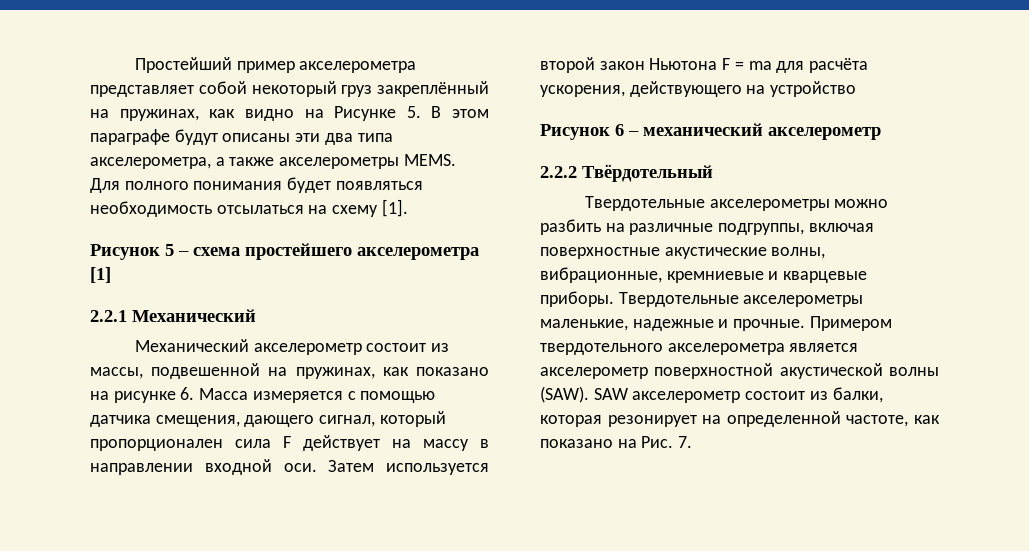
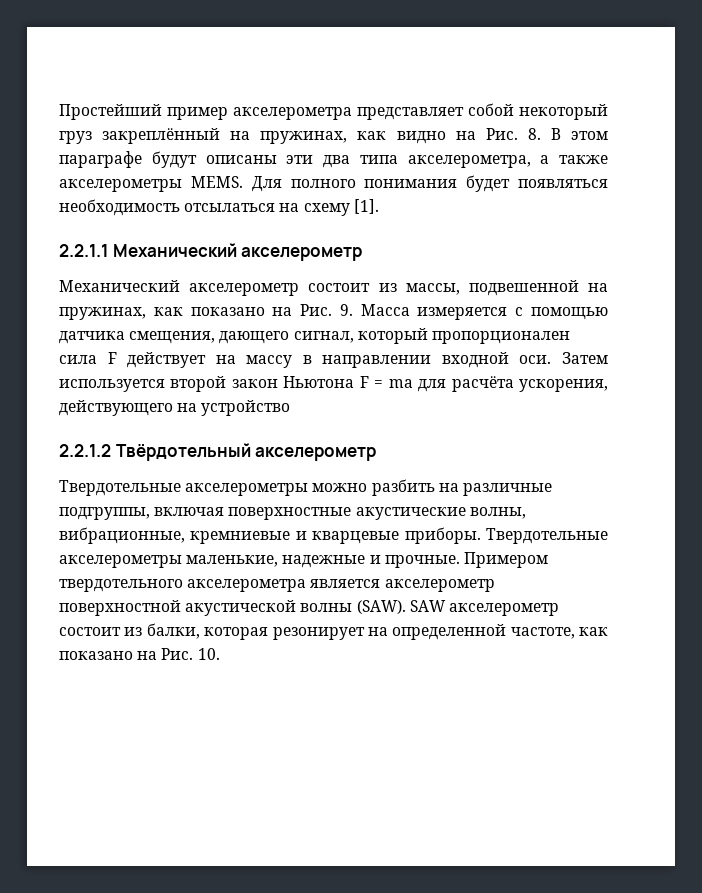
[334,106,421,121] Рисунке 5. -> [485,128,541,140] Рис. 8.
[90,243,479,260] [90,267,111,283] [90,309,256,322] Рисунок 5 – схема простейшего акселерометра [1] // 2.2.1 Механический -> [59,243,363,261] 2.2.1.1 Механический акселерометр
[113,387,195,403] рисунке 6. -> [300,304,353,316] Рис. 9.
[540,123,881,140] [540,164,713,182] Рисунок 6 – механический акселерометр // 2.2.2 Твёрдотельный -> [59,443,377,461] 2.2.1.2 Твёрдотельный акселерометр
[678,436,693,448] 7. -> [197,648,220,660] 10.

